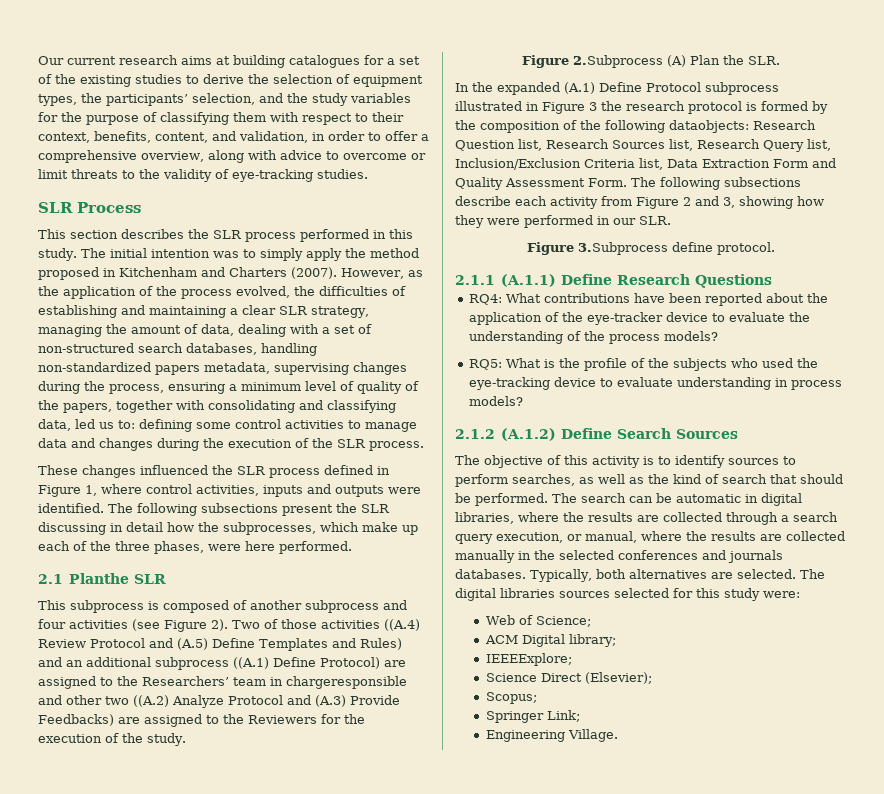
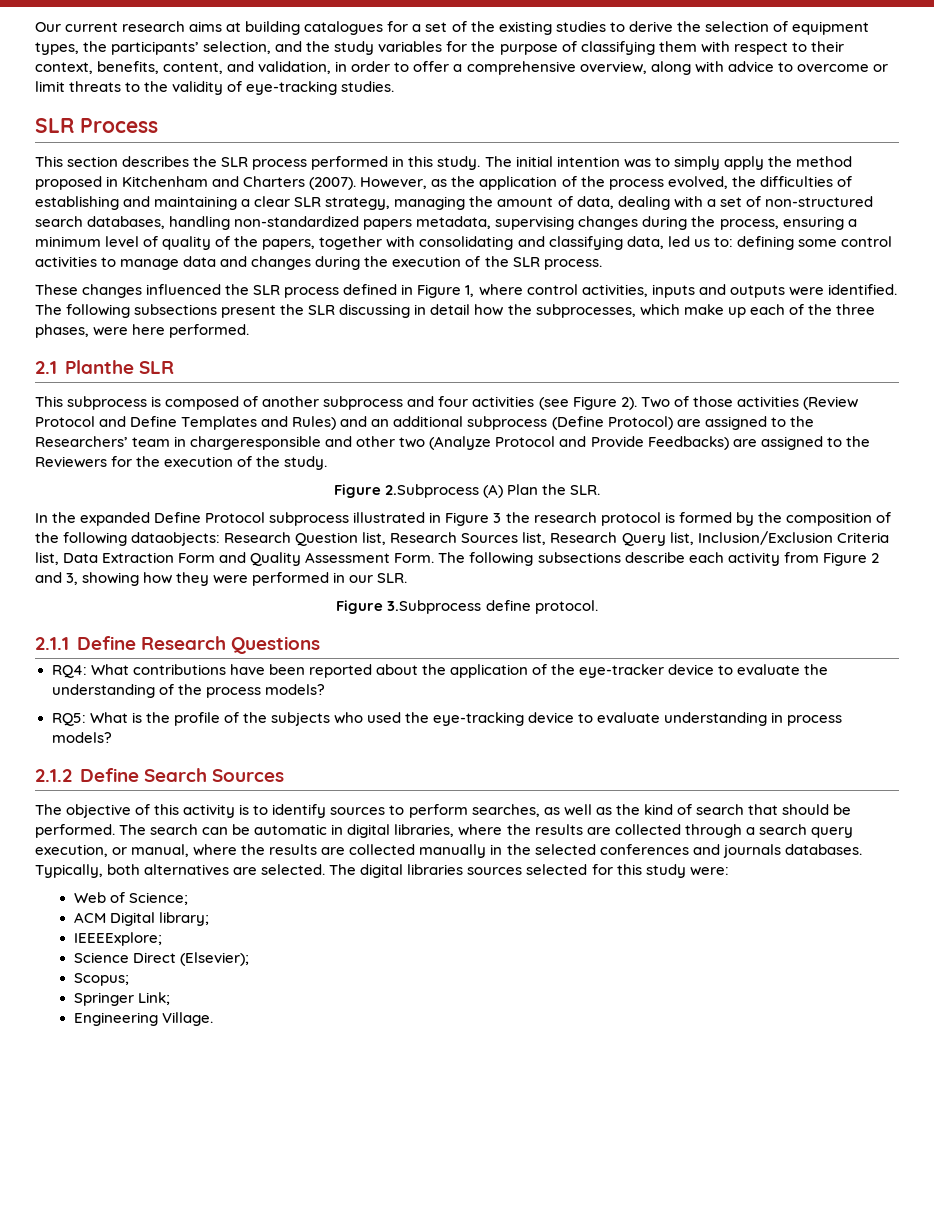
[384,619,420,631] [38,638,208,650] ((A.4) Review Protocol and (A.5) -> [802,396,858,410] [35,416,127,427] (Review Protocol and
[233,657,316,669] ((A.1) Define -> [551,416,604,430] (Define
[133,695,346,708] ((A.2) Analyze Protocol and (A.3) -> [429,436,587,450] (Analyze Protocol and
[564,82,595,94] (A.1) -> (151, 519) none
[501,274,557,287] (A.1.1) -> (69, 643) none
[501,428,557,441] (A.1.2) -> (72, 775) none

